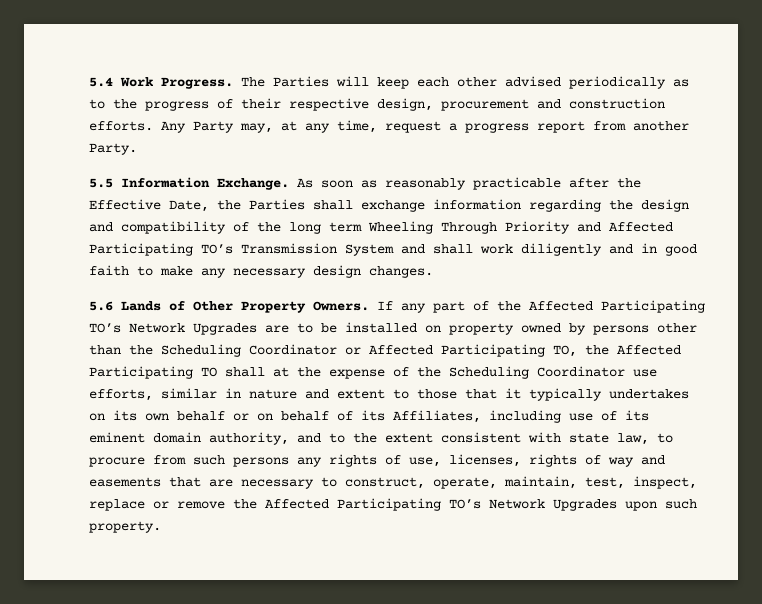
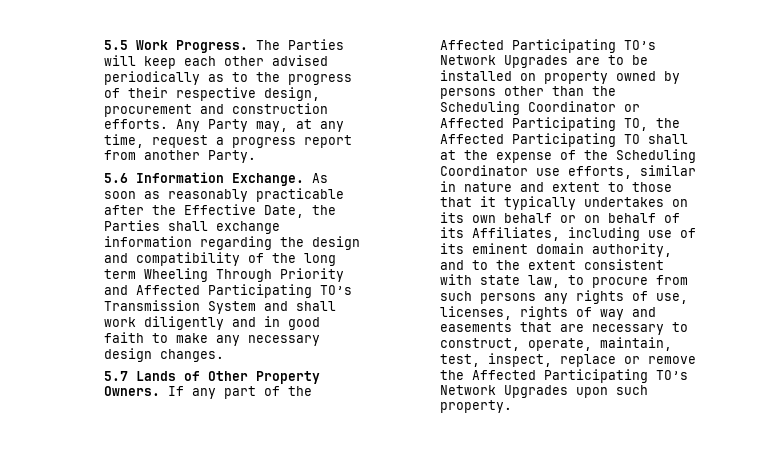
[89,77,114,87] 5.4 -> [103,40,128,50] 5.5
[89,178,114,188] 5.5 -> [103,173,128,183] 5.6
[89,301,114,311] 5.6 -> [103,371,128,381] 5.7

